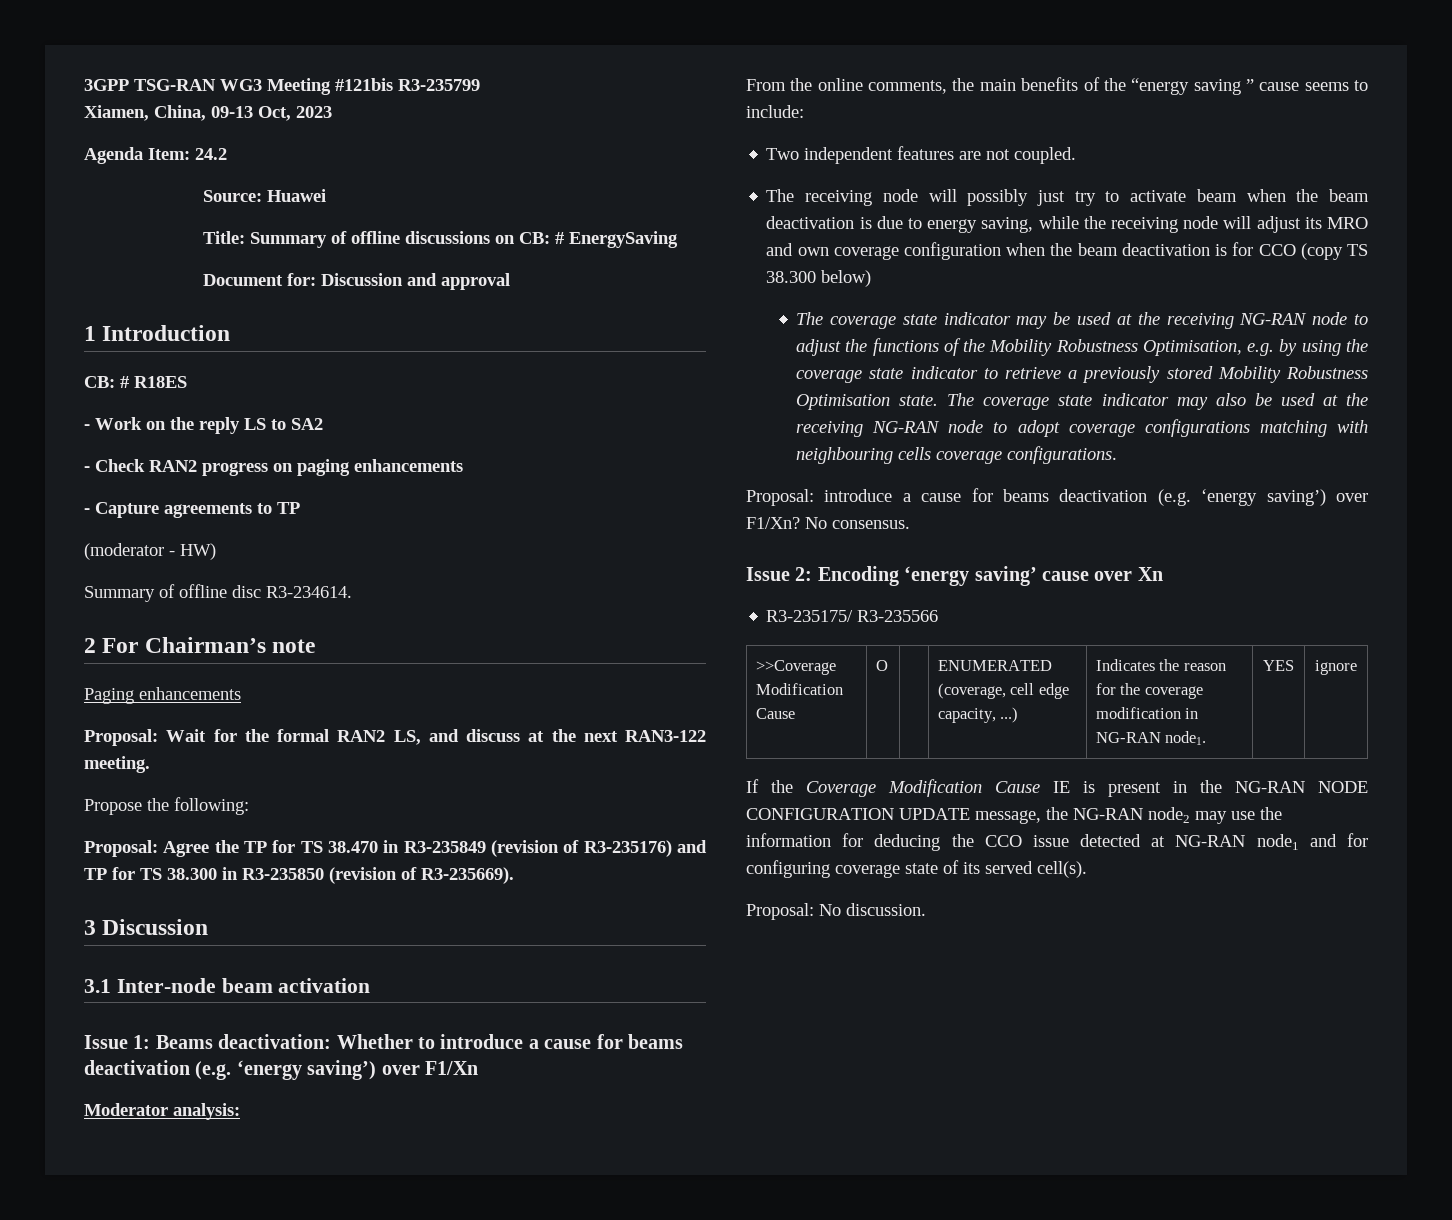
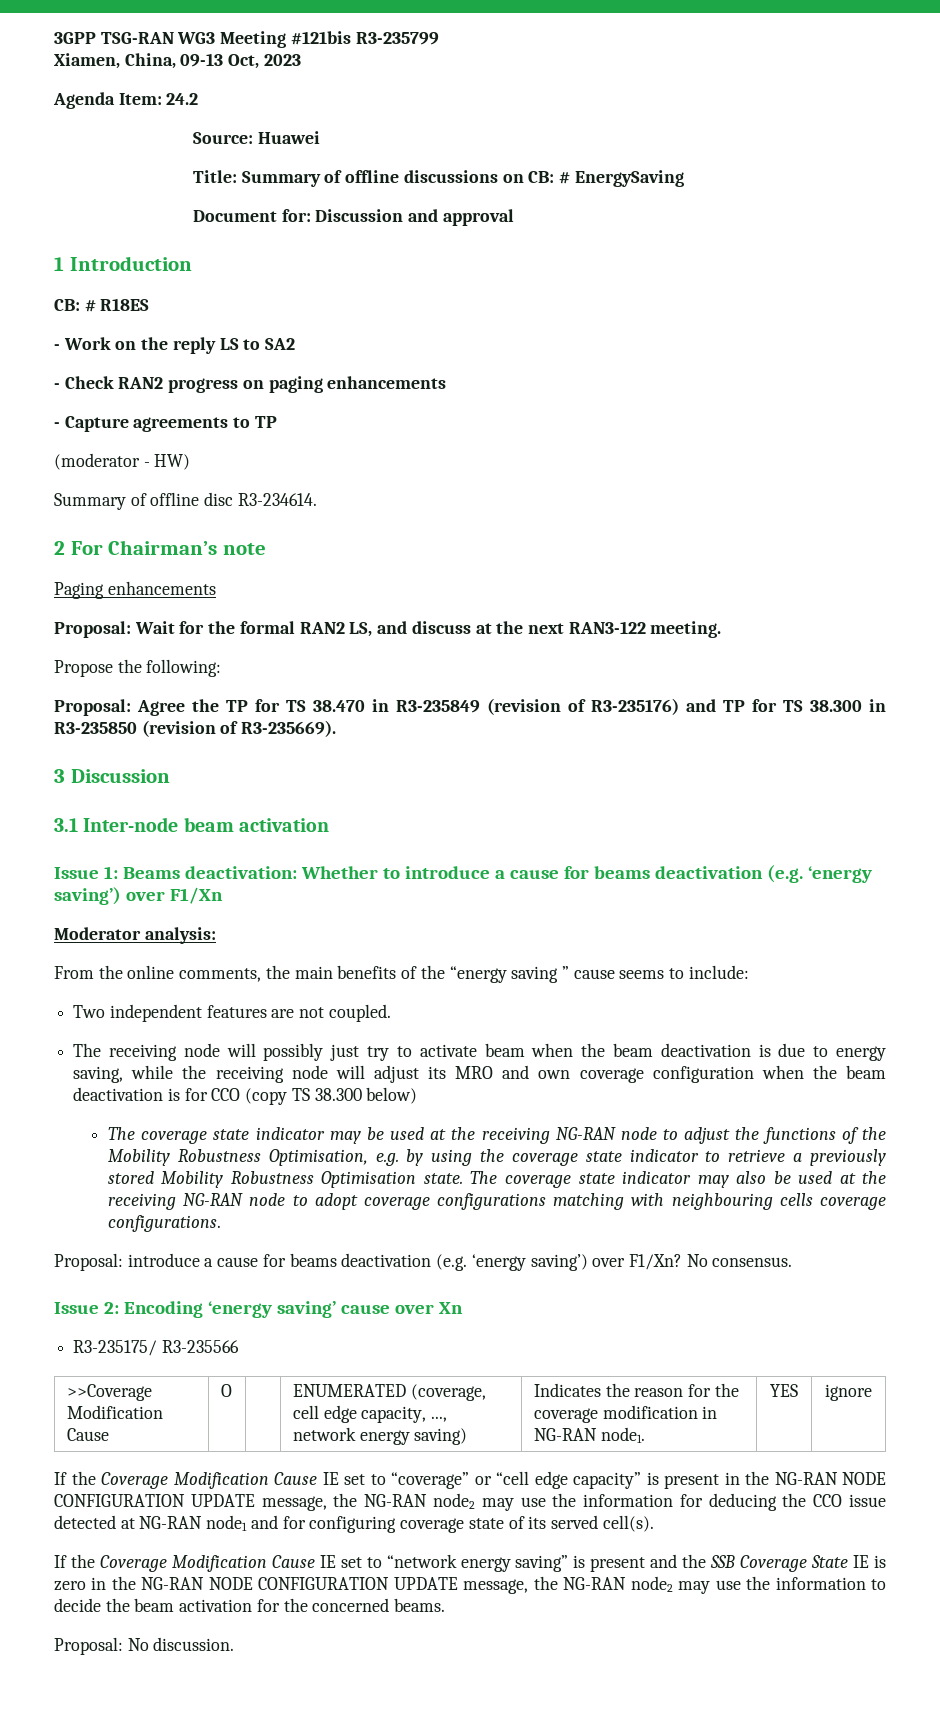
[1000,707,1019,723] ...) -> [431,1416,448,1422] [292,1427,468,1445] ..., network energy saving)
(1070, 787) none -> [344,1471,641,1489] set to “coverage” or “cell edge capacity”
(1087, 869) none -> [54,1554,886,1572] [54,1576,887,1594] [54,1598,446,1612] // If the Coverage Modification Cause IE set to “network energy saving” is present and the SSB Coverage State IE is zero in the NG-RAN NODE CONFIGURATION UPDATE message, the NG-RAN node2 may use the information to decide the beam activation for the concerned beams.

